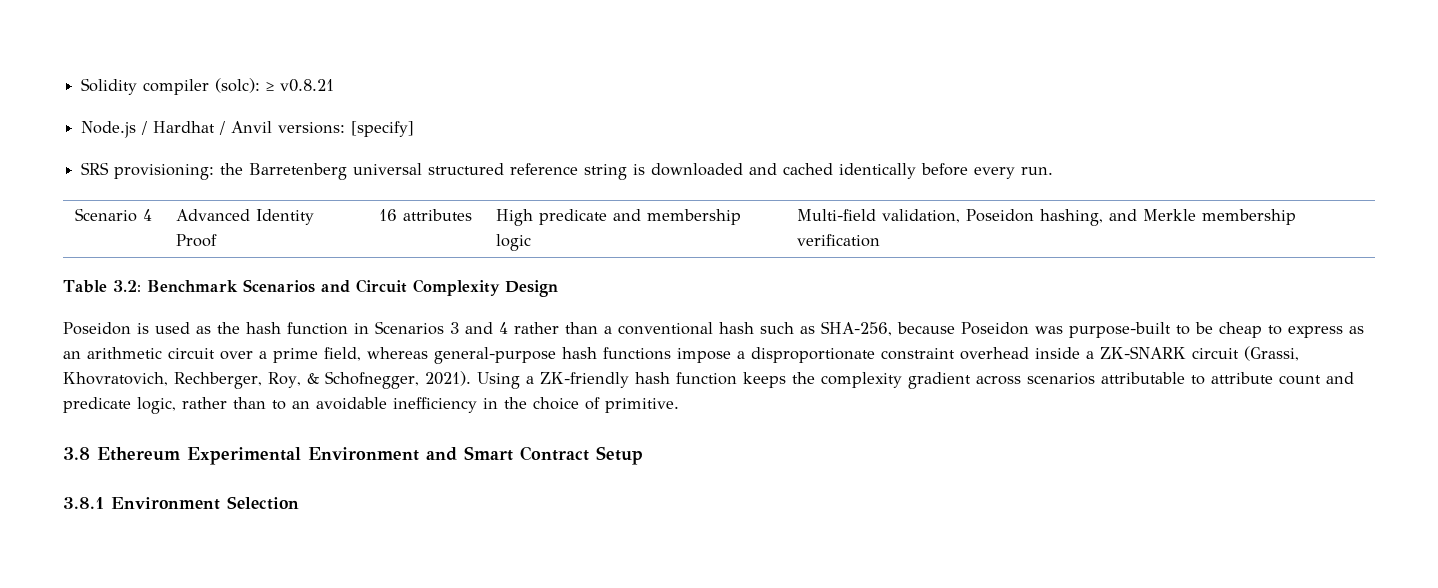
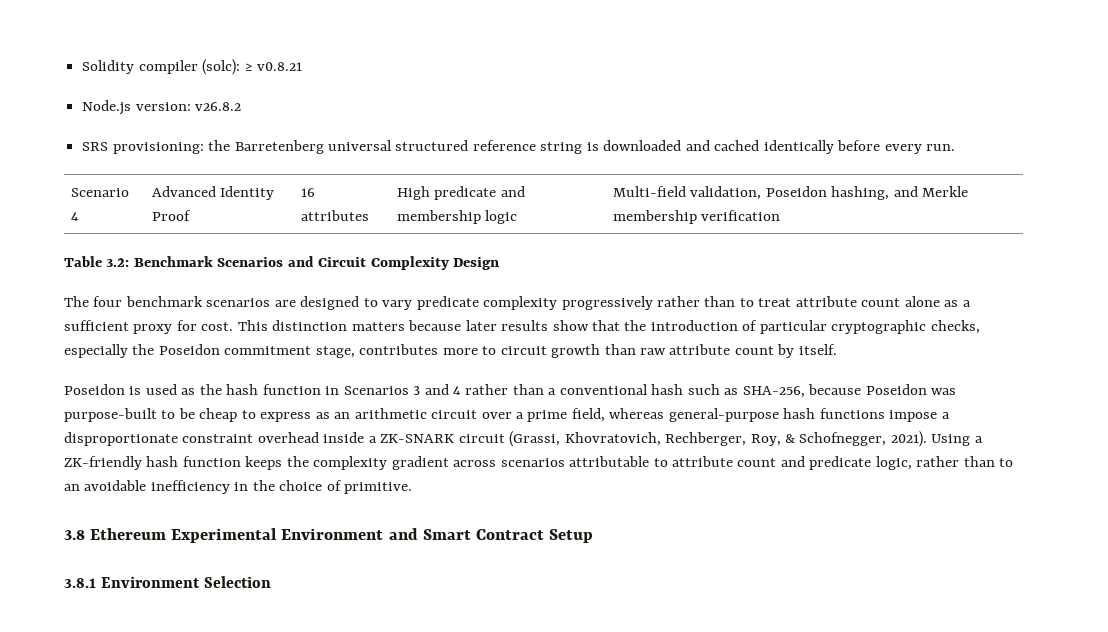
[141,121,415,137] / Hardhat / Anvil versions: [specify] -> [135,102,242,111] version: v26.8.2
(558, 288) none -> [64,296,971,310] [64,320,980,334] [64,344,837,358] // The four benchmark scenarios are designed to vary predicate complexity progressively rather than to treat attribute count alone as a sufficient proxy for cost. This distinction matters because later results show that the introduction of particular cryptographic checks, especially the Poseidon commitment stage, contributes more to circuit growth than raw attribute count by itself.

